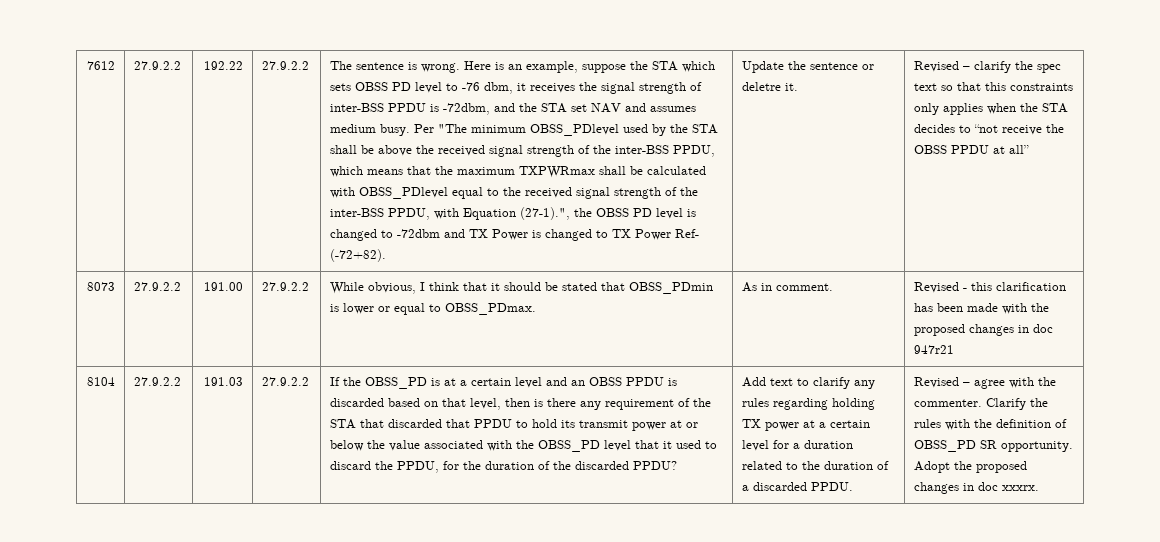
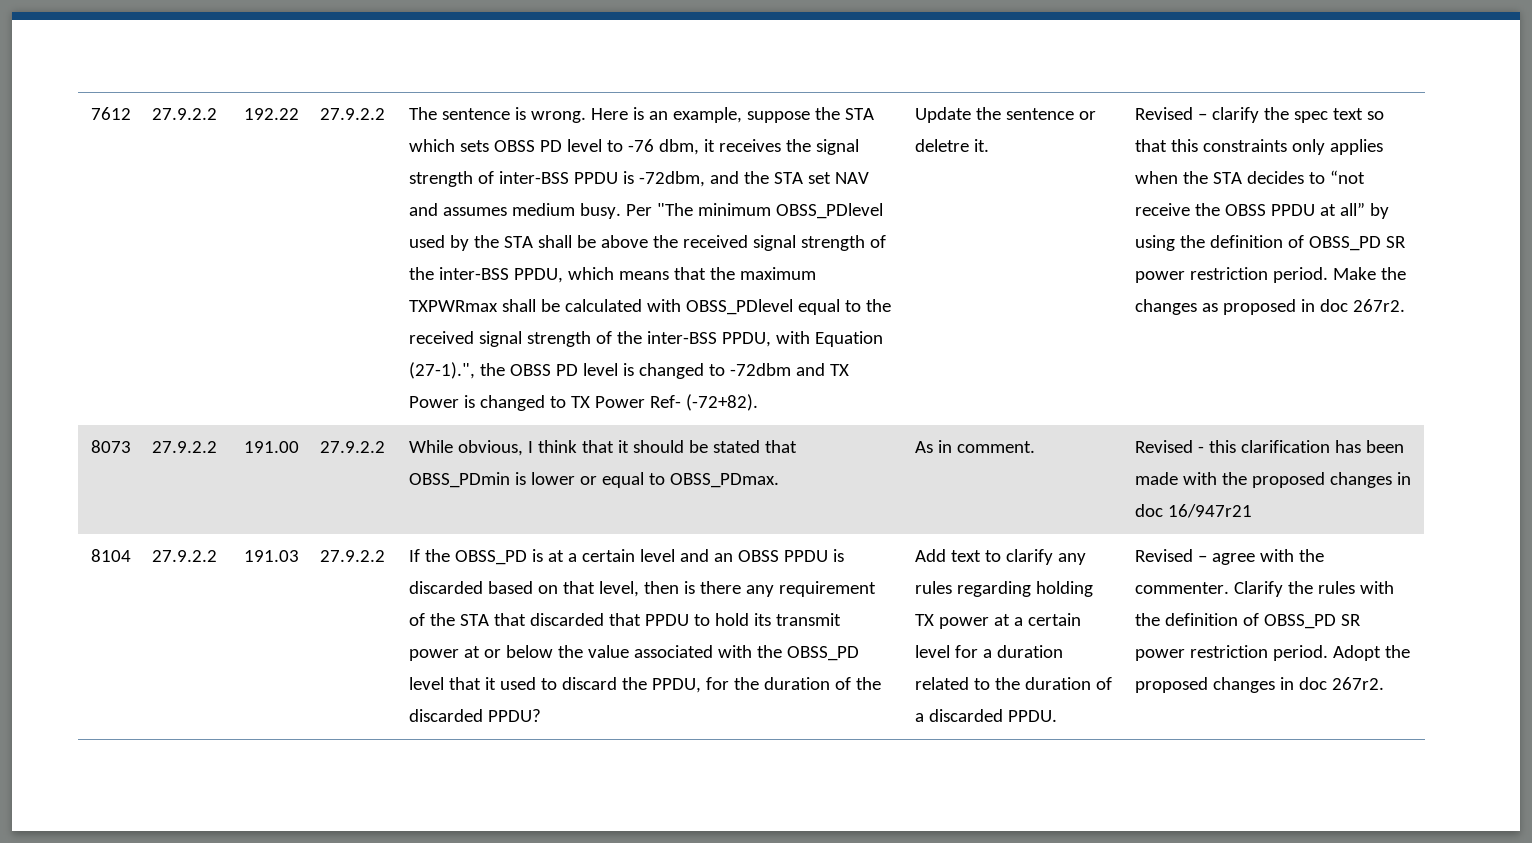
(1029, 149) none -> [1370,203,1390,219] [1135,235,1407,251] [1135,267,1407,283] [1135,299,1406,315] by using the definition of OBSS_PD SR power restriction period. Make the changes as proposed in doc 267r2.
[913,345,954,354] 947r21 -> [1168,504,1253,518] 16/947r21
[1000,441,1073,452] opportunity. -> [1135,645,1329,661] power restriction period.
[1001,485,1039,491] xxxrx. -> [1332,677,1385,690] 267r2.

